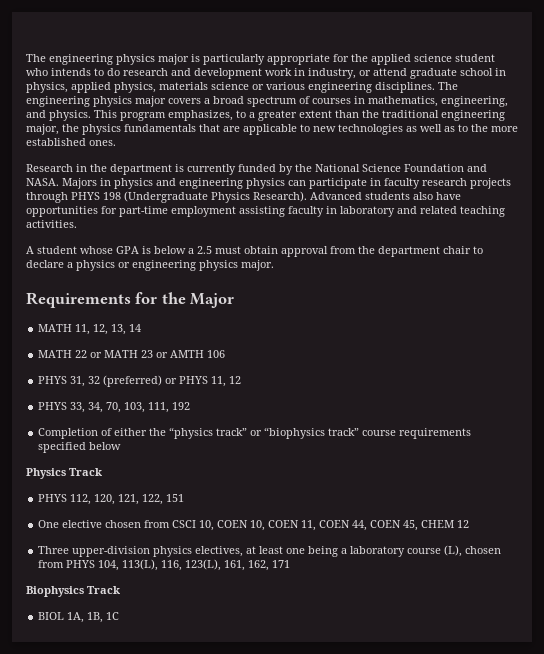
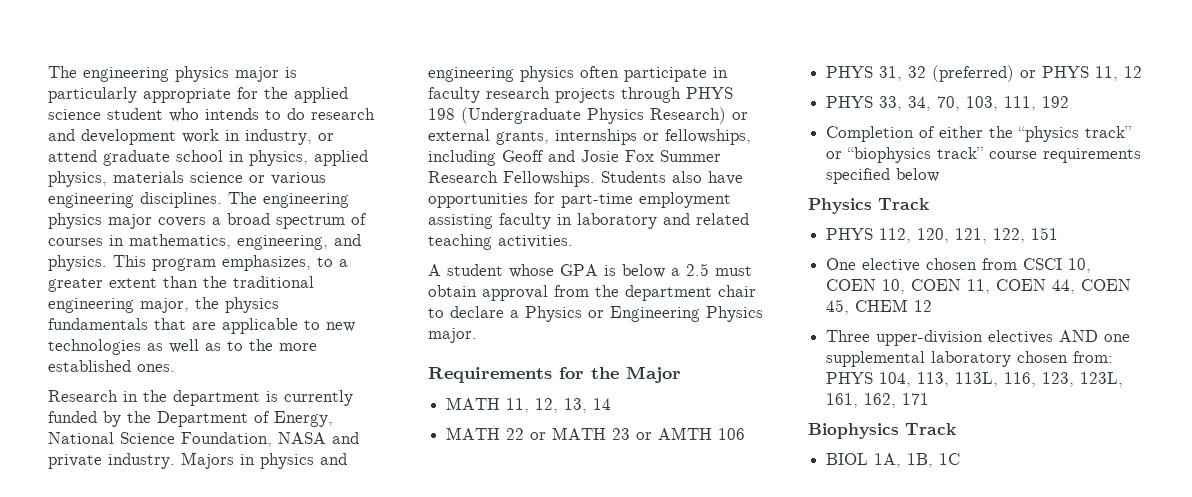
[315,164,487,172] [26,178,59,186] National Science Foundation and NASA. -> [157,411,333,427] [48,432,359,447] [48,453,175,469] Department of Energy, National Science Foundation, NASA and private industry.
[288,180,306,186] can -> [580,66,619,78] often
[253,191,410,202] Research). Advanced students -> [650,107,748,124] [428,129,751,145] [428,150,721,166] [428,171,666,187] Research) or external grants, internships or fellowships, including Geoff and Josie Fox Summer Research Fellowships. Students
[76,260,238,271] physics or engineering physics -> [525,306,763,322] Physics or Engineering Physics
[153,545,502,557] [38,559,222,571] physics electives, at least one being a laboratory course (L), chosen from PHYS 104, 113(L), 116, 123(L), -> [988,330,1131,344] [826,351,1114,367] [826,372,1124,387] electives AND one supplemental laboratory chosen from: PHYS 104, 113, 113L, 116, 123, 123L,

